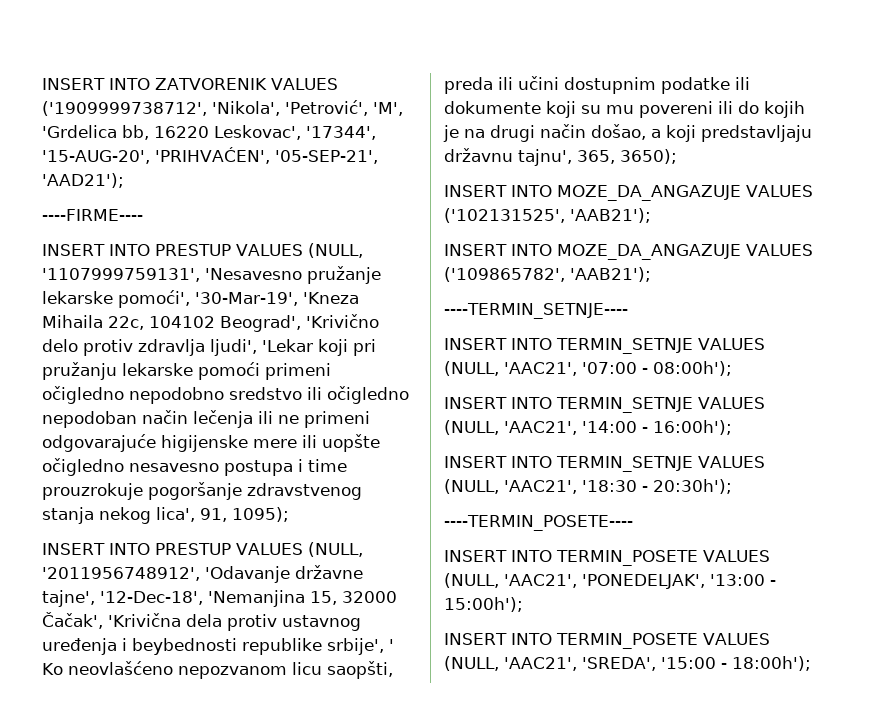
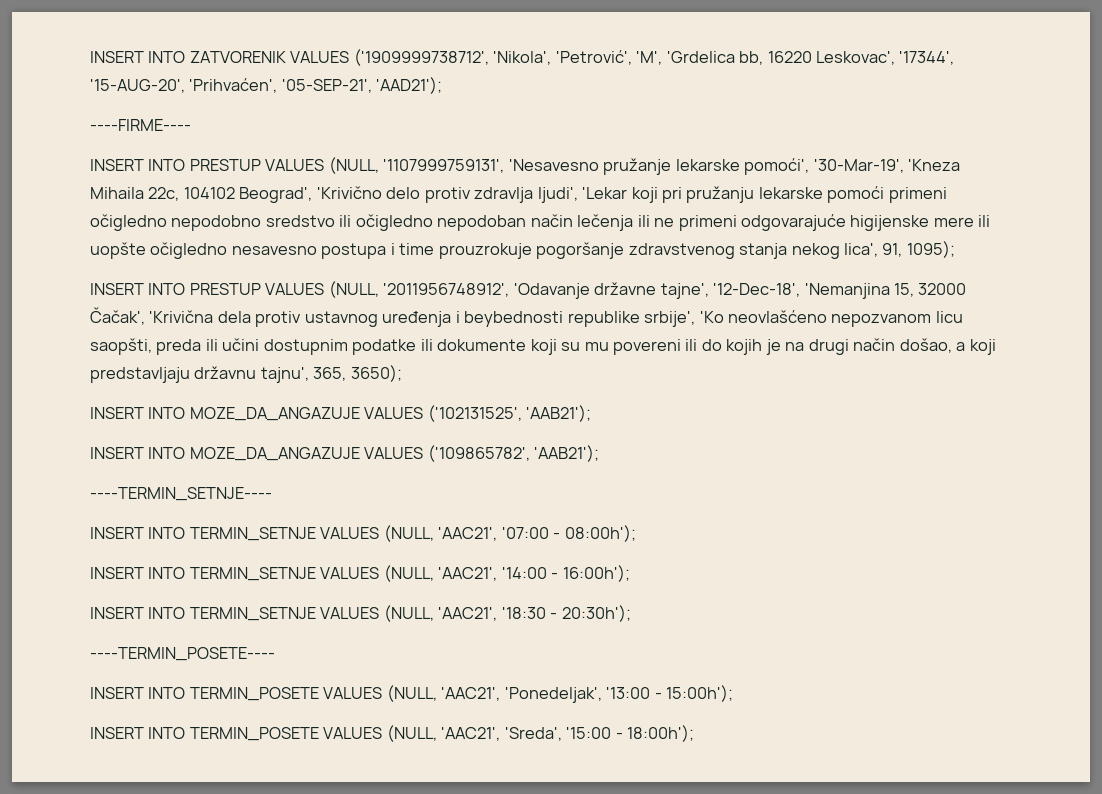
[155,147,270,164] 'PRIHVAĆEN', -> [189,78,278,93] 'Prihvaćen',
[389,639,394,651] [42,663,63,675] ' Ko -> [699,311,724,323] 'Ko
[582,574,705,589] 'PONEDELJAK', -> [504,687,602,703] 'Ponedeljak',
[582,657,656,671] 'SREDA', -> [504,727,562,741] 'Sreda',

